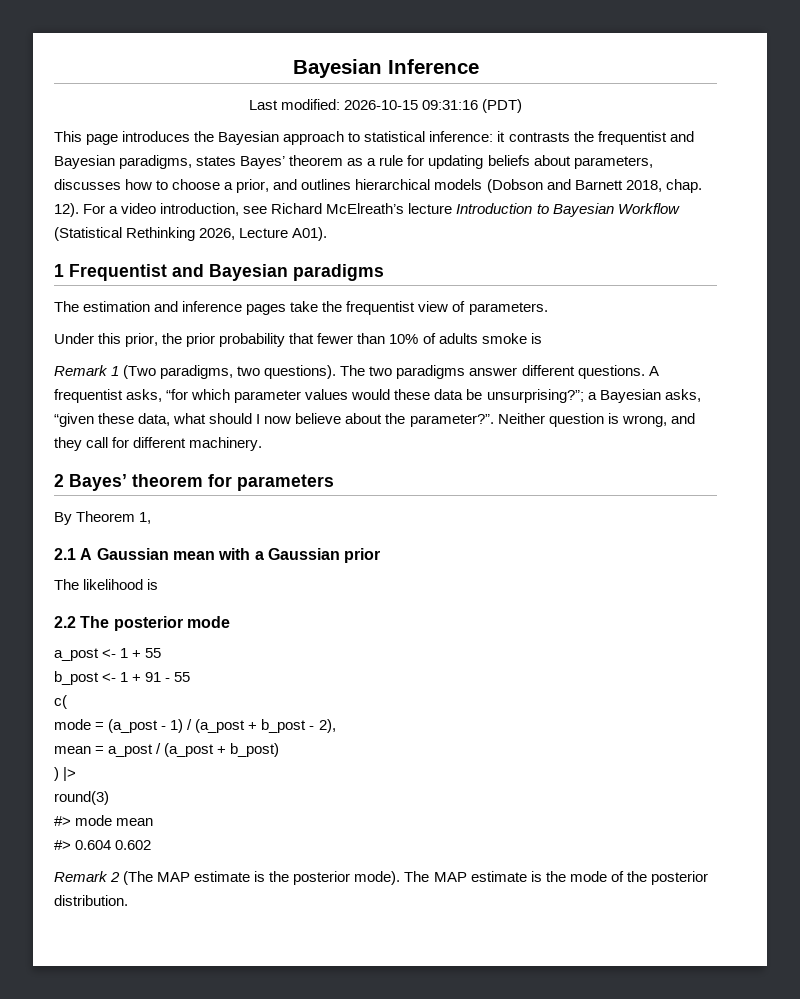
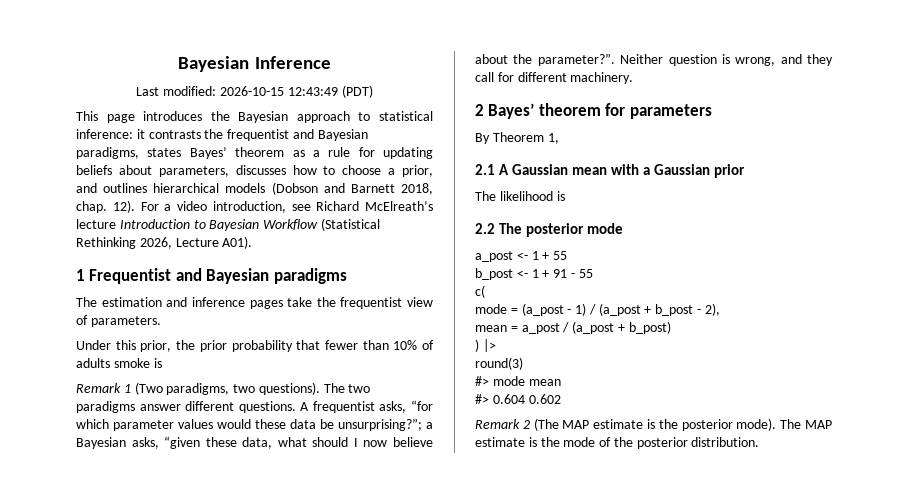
[422,100,479,110] 09:31:16 -> [287,87,338,96] 12:43:49

